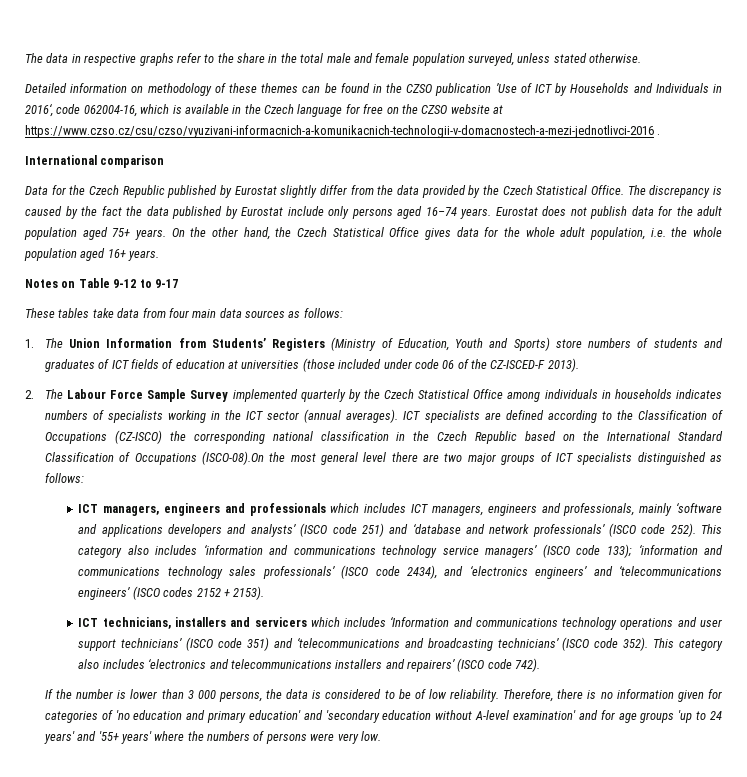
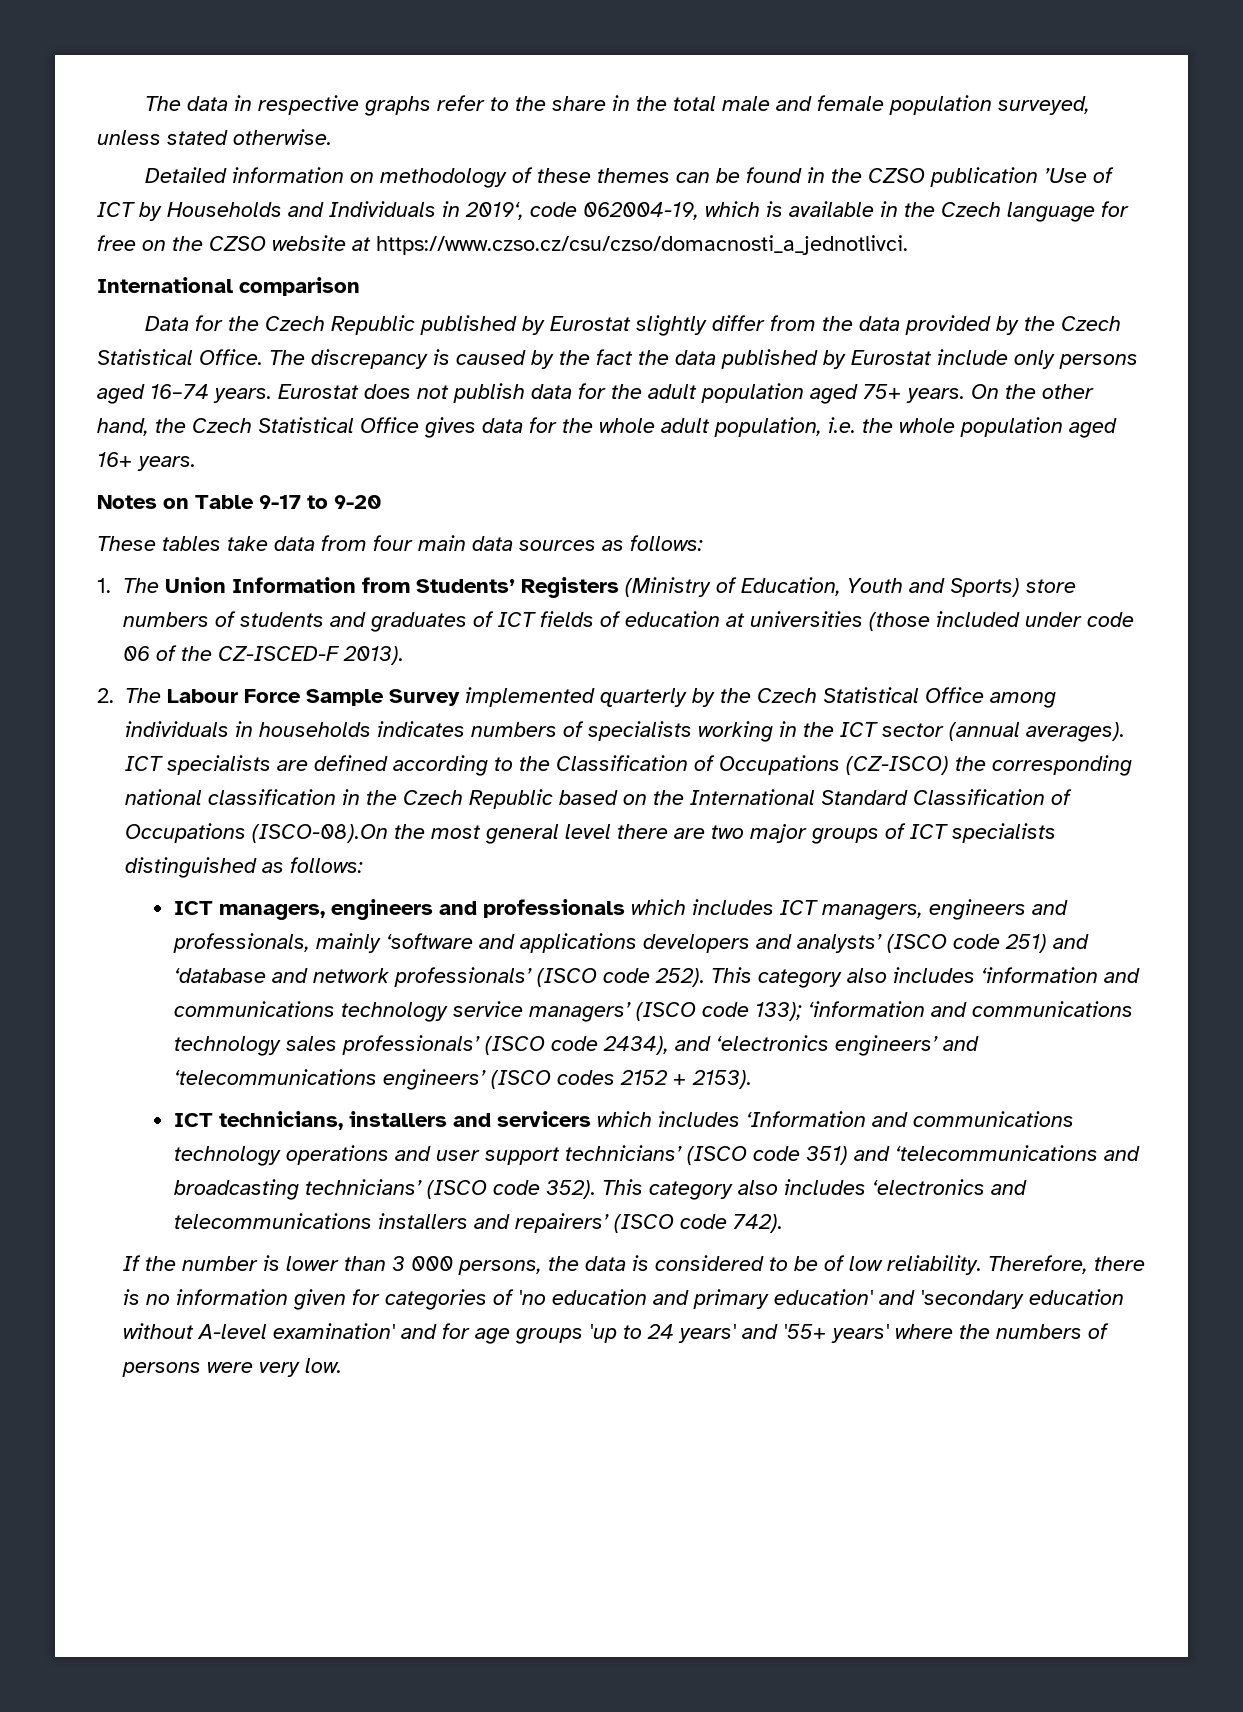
[25,103,137,117] 2016‘, code 062004-16, -> [465,202,699,220] 2019‘, code 062004-19,
[25,125,661,138] https://www.czso.cz/csu/czso/vyuzivani-informacnich-a-komunikacnich-technologii-v-domacnostech-a-mezi-jednotlivci-2016 . -> [376,235,908,255] https://www.czso.cz/csu/czso/domacnosti_a_jednotlivci.
[113,279,178,288] 9-12 to 9-17 -> [259,495,381,509] 9-17 to 9-20

